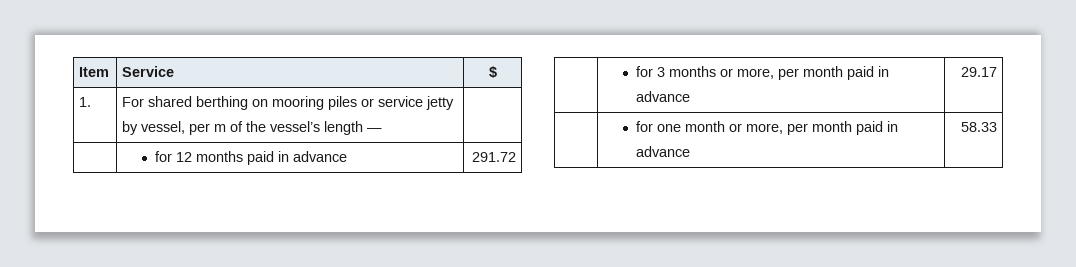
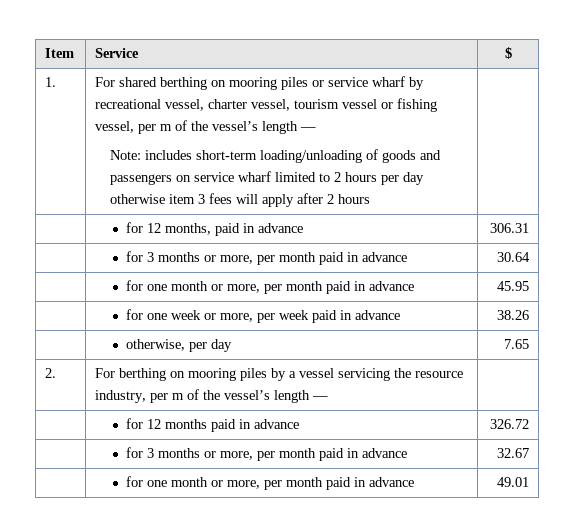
[426,96,455,110] [122,121,186,135] jetty by vessel, -> [372,76,425,90] [95,98,438,112] [95,120,317,134] [109,149,441,163] [109,171,424,185] [109,193,370,207] [125,222,303,236] [489,223,529,233] [125,251,407,265] [496,252,530,262] [125,280,414,294] [496,281,529,291] [125,309,400,323] [496,310,529,320] [125,339,232,352] [503,339,529,349] [45,368,57,378] [95,368,464,381] [95,390,147,403] wharf by recreational vessel, charter vessel, tourism vessel or fishing vessel, per m of the vessel’s length — // Note: includes short-term loading/unloading of goods and passengers on service wharf limited to 2 hours per day otherwise item 3 fees will apply after 2 hours | // | for 12 months, paid in advance | 306.31 // | for 3 months or more, per month paid in advance | 30.64 // | for one month or more, per month paid in advance | 45.95 // | for one week or more, per week paid in advance | 38.26 // | otherwise, per day | 7.65 // 2. | For berthing on mooring piles by a vessel servicing the resource industry,
[471,152,516,162] 291.72 -> [489,419,529,429] 326.72
[960,67,997,77] 29.17 -> [496,448,529,458] 32.67
[960,122,997,132] 58.33 -> [496,477,529,487] 49.01

